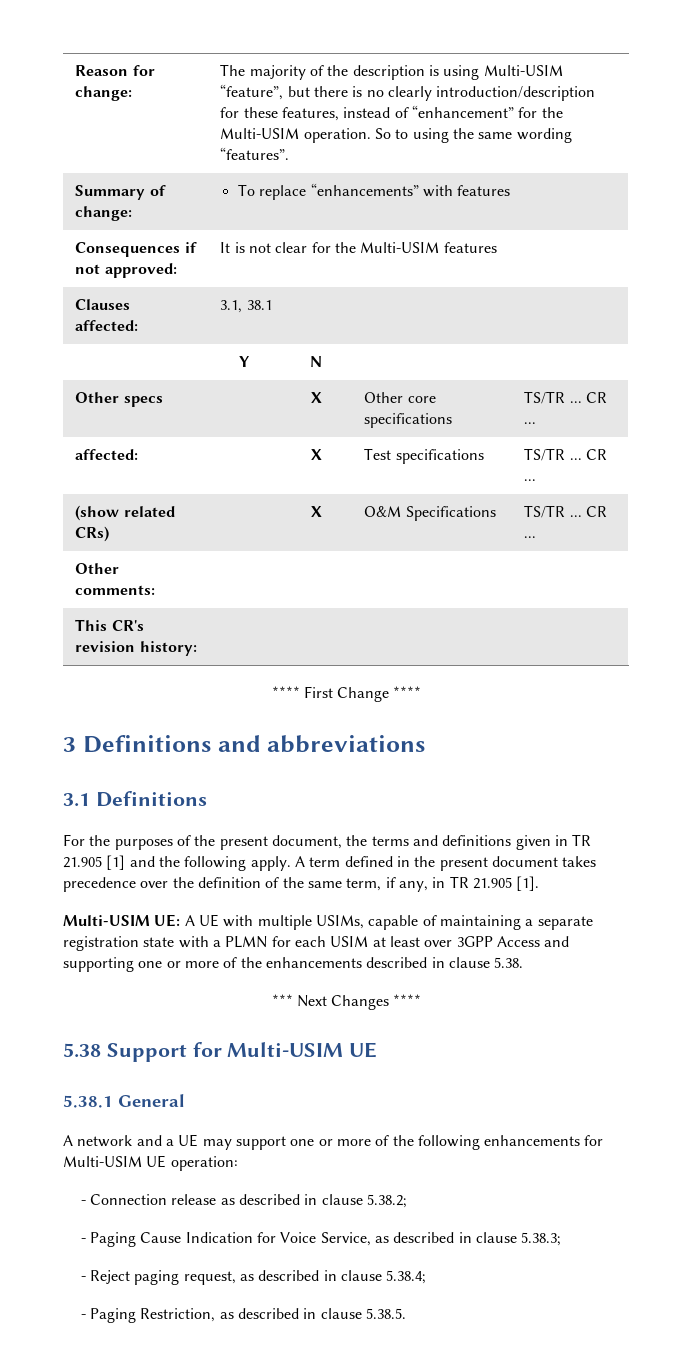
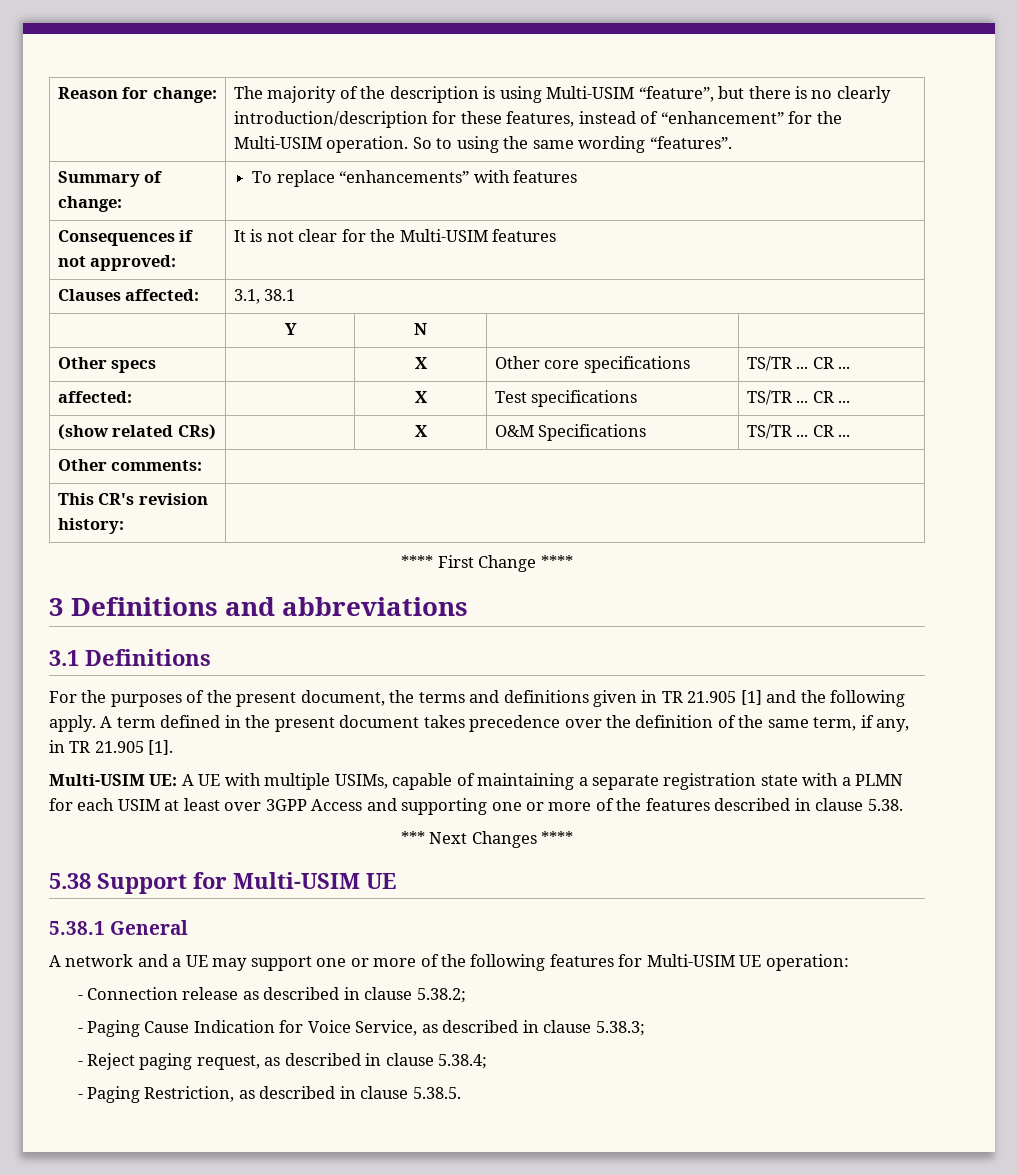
[265,957,362,968] enhancements -> [645,798,710,811] features
[484,1135,581,1146] enhancements -> [549,954,614,967] features

